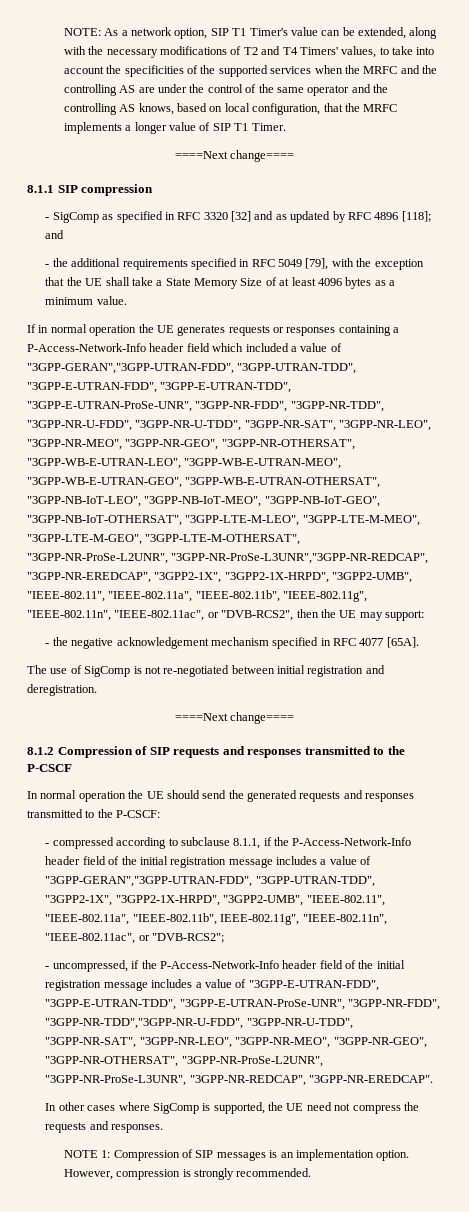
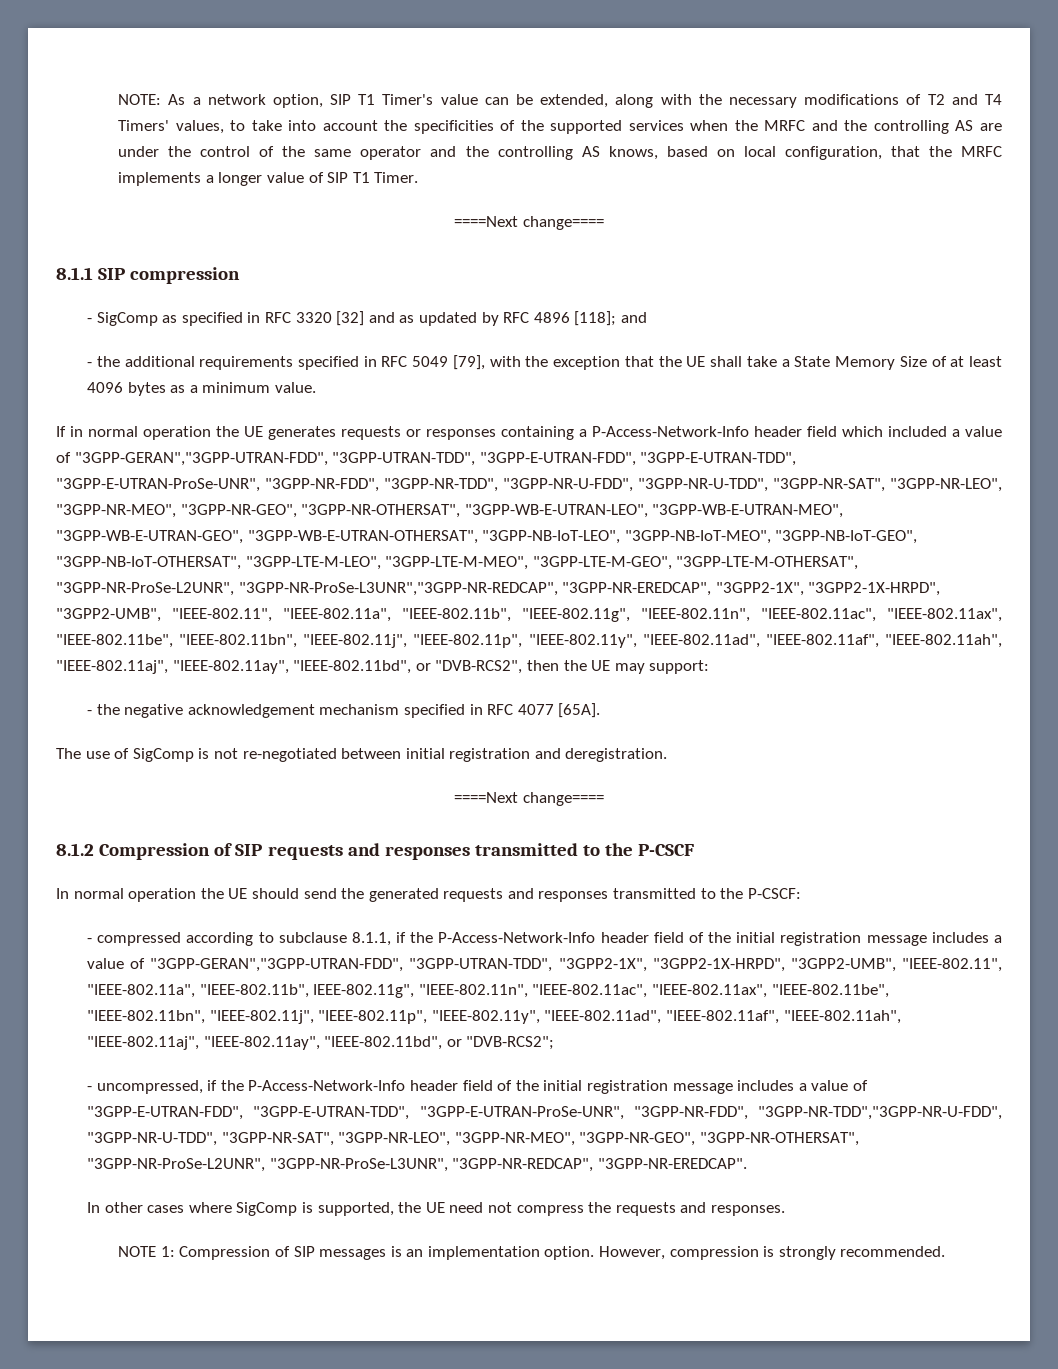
(205, 615) none -> [887,608,1002,622] [56,634,1002,648] [56,660,412,674] "IEEE-802.11ax", "IEEE-802.11be", "IEEE-802.11bn", "IEEE-802.11j", "IEEE-802.11p", "IEEE-802.11y", "IEEE-802.11ad", "IEEE-802.11af", "IEEE-802.11ah", "IEEE-802.11aj", "IEEE-802.11ay", "IEEE-802.11bd",
(136, 938) none -> [652,984,889,998] [87,1010,901,1024] [87,1036,443,1050] "IEEE-802.11ax", "IEEE-802.11be", "IEEE-802.11bn", "IEEE-802.11j", "IEEE-802.11p", "IEEE-802.11y", "IEEE-802.11ad", "IEEE-802.11af", "IEEE-802.11ah", "IEEE-802.11aj", "IEEE-802.11ay", "IEEE-802.11bd",

